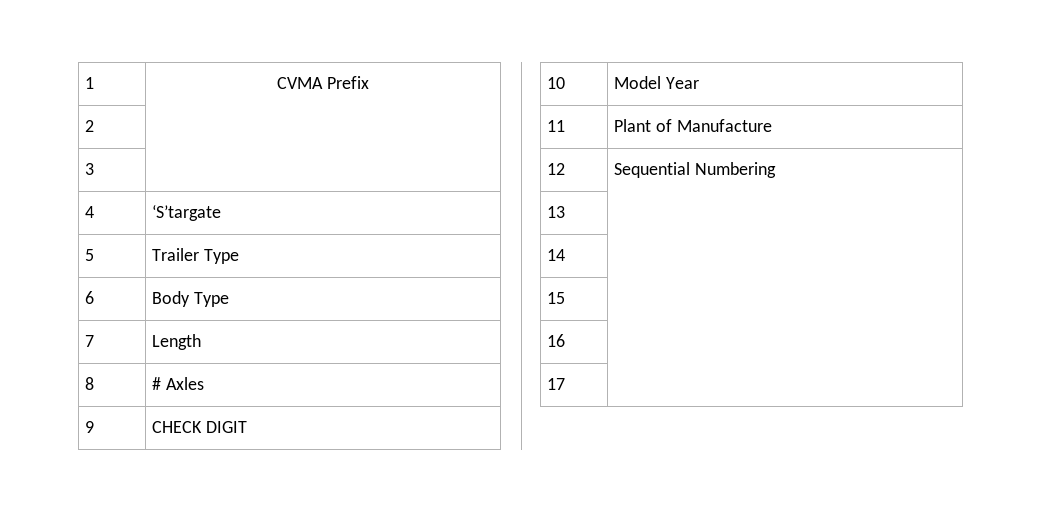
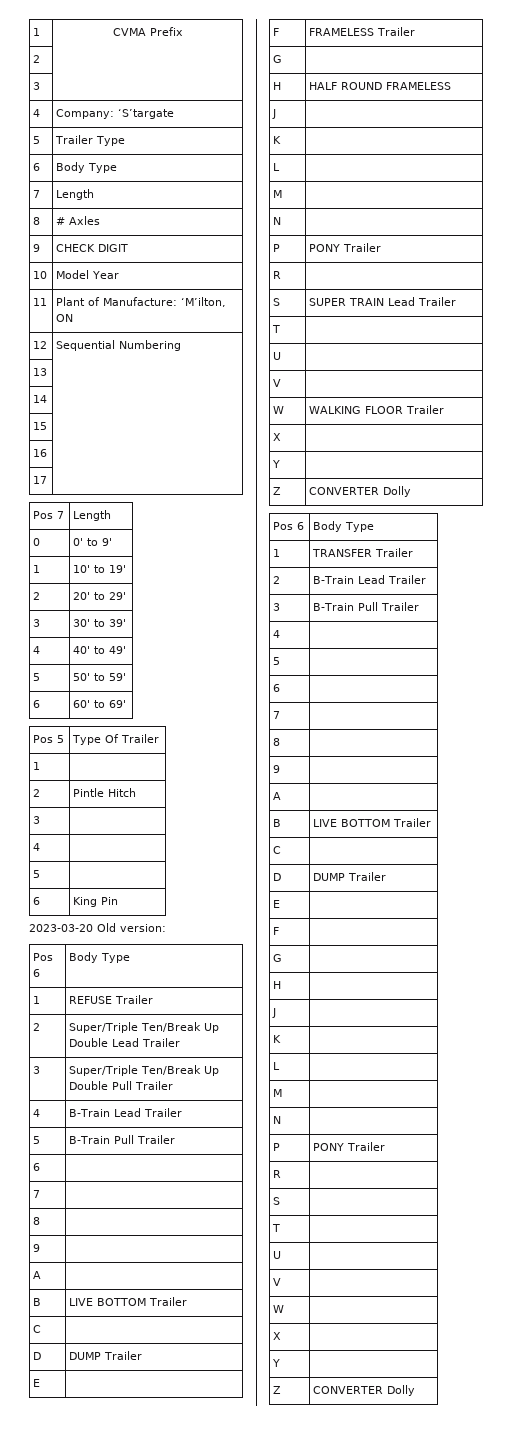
(95, 212) none -> [56,109,115,119] Company:
[676,119,772,132] Manufacture -> [103,297,227,307] [56,314,74,322] Manufacture: ‘M’ilton, ON
(566, 384) none -> [33,511,65,519] [73,510,112,521] [33,538,41,546] [73,538,113,546] [33,565,41,573] [73,565,127,573] [33,592,41,600] [73,592,127,600] [33,619,41,627] [73,619,127,627] [33,646,41,654] [73,646,127,654] [33,673,41,681] [73,673,127,681] [33,700,41,708] [73,700,127,708] [33,735,65,743] [72,734,160,745] [33,762,41,770] [33,789,41,797] [73,788,137,797] [33,816,41,824] [33,843,41,851] [33,870,41,878] [33,897,41,905] [73,897,119,907] [29,923,166,932] [33,953,54,961] [33,969,41,977] [69,952,131,963] [33,996,41,1004] [69,995,154,1004] [33,1023,41,1031] [69,1022,220,1033] [69,1038,181,1047] [33,1066,41,1074] [69,1065,220,1076] [69,1081,174,1090] [33,1109,41,1117] [69,1108,183,1117] [33,1136,41,1144] [69,1135,176,1144] [33,1163,41,1171] [33,1190,41,1198] [33,1217,41,1225] [33,1244,41,1252] [33,1271,42,1279] [33,1298,42,1306] [69,1297,188,1306] [33,1325,42,1333] [33,1352,42,1360] [69,1351,143,1360] [33,1379,41,1387] [273,28,280,36] [309,27,416,36] [273,55,283,63] [273,82,282,90] [309,82,452,90] [272,109,277,119] [273,136,282,144] [273,163,281,171] [273,190,283,198] [273,217,282,225] [273,244,281,252] [309,243,382,252] [273,271,282,279] [273,298,281,306] [309,297,457,306] [272,325,281,333] [273,352,282,360] [273,379,282,387] [273,406,285,414] [309,405,445,414] [273,433,282,441] [272,460,281,468] [273,487,282,495] [309,486,412,497] [273,522,305,530] [313,521,375,532] [273,549,281,557] [312,548,414,557] [273,576,281,584] [313,575,427,584] [273,603,281,611] [313,602,420,611] [273,630,281,638] [273,657,281,665] [273,684,281,692] [273,711,281,719] [273,738,281,746] [273,765,281,773] [273,792,282,800] [273,819,282,827] [313,818,432,827] [273,846,282,854] [273,873,282,881] [313,872,387,881] [273,900,281,908] [273,927,280,935] [273,954,283,962] [273,981,282,989] [272,1008,277,1018] [273,1035,282,1043] [273,1062,281,1070] [273,1089,283,1097] [273,1116,282,1124] [273,1143,281,1151] [313,1142,386,1151] [273,1170,282,1178] [273,1197,281,1205] [272,1224,281,1232] [273,1251,282,1259] [273,1278,282,1286] [273,1305,285,1313] [273,1332,282,1340] [272,1359,281,1367] [273,1386,282,1394] [313,1385,416,1396] // Pos 7 | Length // 0 | 0' to 9' // 1 | 10' to 19' // 2 | 20' to 29' // 3 | 30' to 39' // 4 | 40' to 49' // 5 | 50' to 59' // 6 | 60' to 69' // Pos 5 | Type Of Trailer // 1 | // 2 | Pintle Hitch // 3 | // 4 | // 5 | // 6 | King Pin // 2023-03-20 Old version: // Pos 6 | Body Type // 1 | REFUSE Trailer // 2 | Super/Triple Ten/Break Up Double Lead Trailer // 3 | Super/Triple Ten/Break Up Double Pull Trailer // 4 | B-Train Lead Trailer // 5 | B-Train Pull Trailer // 6 | // 7 | // 8 | // 9 | // A | // B | LIVE BOTTOM Trailer // C | // D | DUMP Trailer // E | // F | FRAMELESS Trailer // G | // H | HALF ROUND FRAMELESS // J | // K | // L | // M | // N | // P | PONY Trailer // R | // S | SUPER TRAIN Lead Trailer // T | // U | // V | // W | WALKING FLOOR Trailer // X | // Y | // Z | CONVERTER Dolly // Pos 6 | Body Type // 1 | TRANSFER Trailer // 2 | B-Train Lead Trailer // 3 | B-Train Pull Trailer // 4 | // 5 | // 6 | // 7 | // 8 | // 9 | // A | // B | LIVE BOTTOM Trailer // C | // D | DUMP Trailer // E | // F | // G | // H | // J | // K | // L | // M | // N | // P | PONY Trailer // R | // S | // T | // U | // V | // W | // X | // Y | // Z | CONVERTER Dolly

